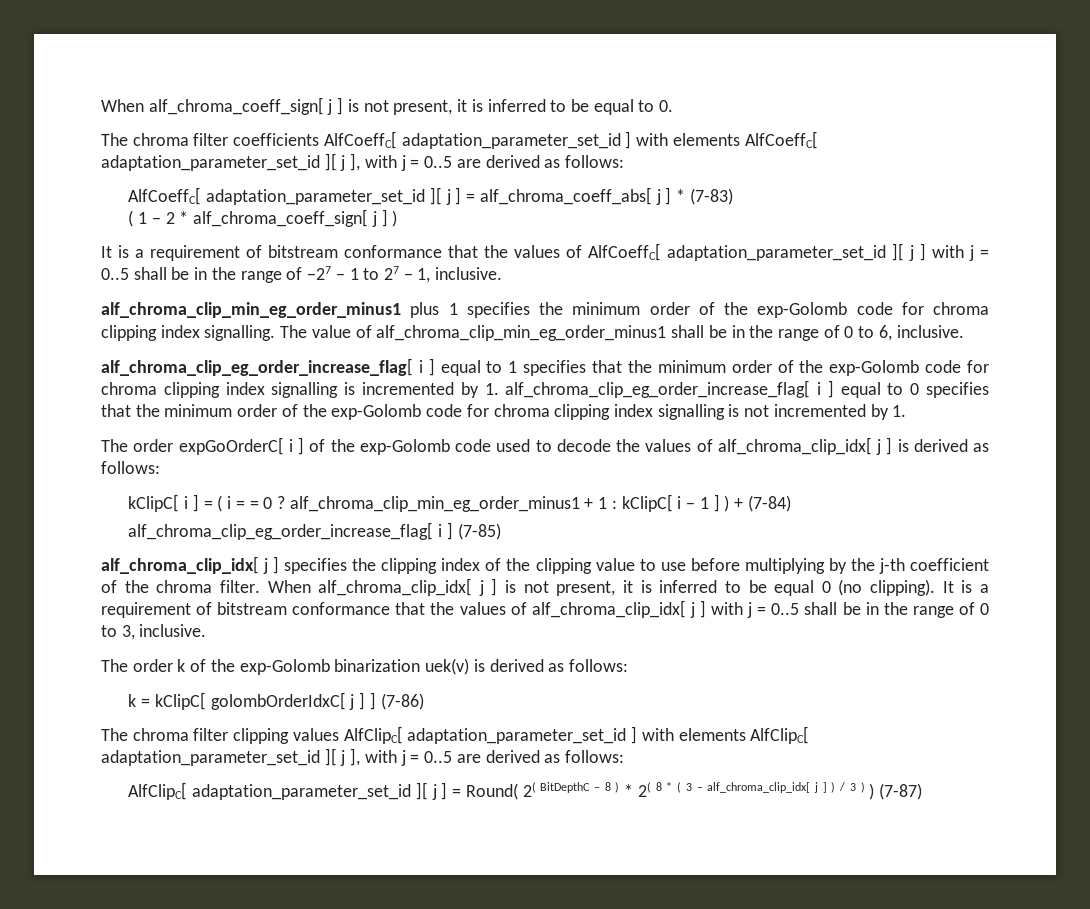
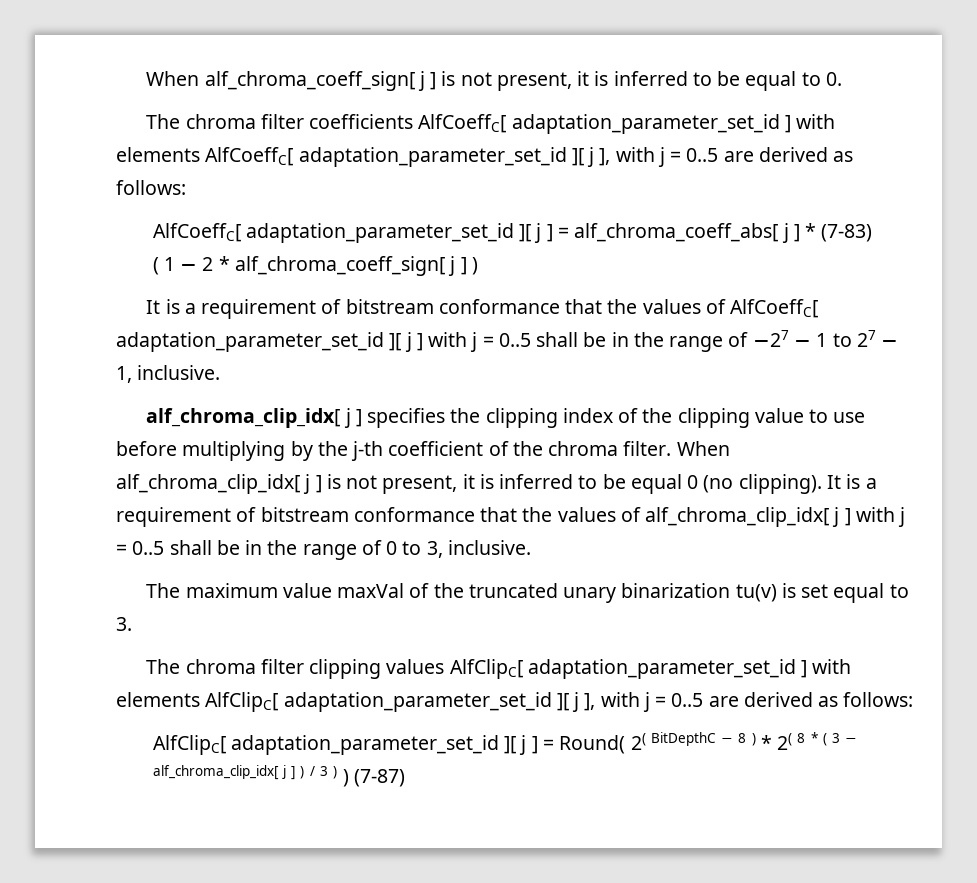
[101,302,989,318] [101,325,964,341] [101,358,990,376] [101,380,990,398] [101,404,907,420] [101,437,989,455] [101,461,160,474] [128,494,791,512] [128,522,501,540] // alf_chroma_clip_min_eg_order_minus1 plus 1 specifies the minimum order of the exp-Golomb code for chroma clipping index signalling. The value of alf_chroma_clip_min_eg_order_minus1 shall be in the range of 0 to 6, inclusive. // alf_chroma_clip_eg_order_increase_flag[ i ] equal to 1 specifies that the minimum order of the exp-Golomb code for chroma clipping index signalling is incremented by 1. alf_chroma_clip_eg_order_increase_flag[ i ] equal to 0 specifies that the minimum order of the exp-Golomb code for chroma clipping index signalling is not incremented by 1. // The order expGoOrderC[ i ] of the exp-Golomb code used to decode the values of alf_chroma_clip_idx[ j ] is derived as follows: // kClipC[ i ] = ( i = = 0 ? alf_chroma_clip_min_eg_order_minus1 + 1 : kClipC[ i − 1 ] ) + (7-84) // alf_chroma_clip_eg_order_increase_flag[ i ] (7-85) -> (221, 372) none
[132,658,628,675] [128,692,424,710] order k of the exp-Golomb binarization uek(v) is derived as follows: // k = kClipC[ golombOrderIdxC[ j ] ] (7-86) -> [185,583,909,603] [116,617,132,631] maximum value maxVal of the truncated unary binarization tu(v) is set equal to 3.

